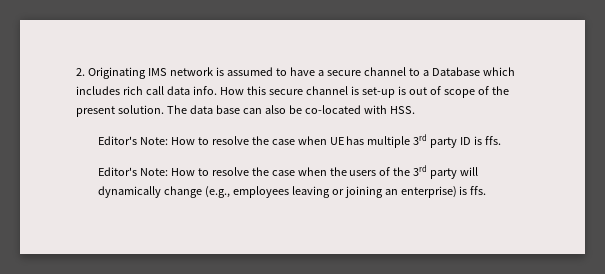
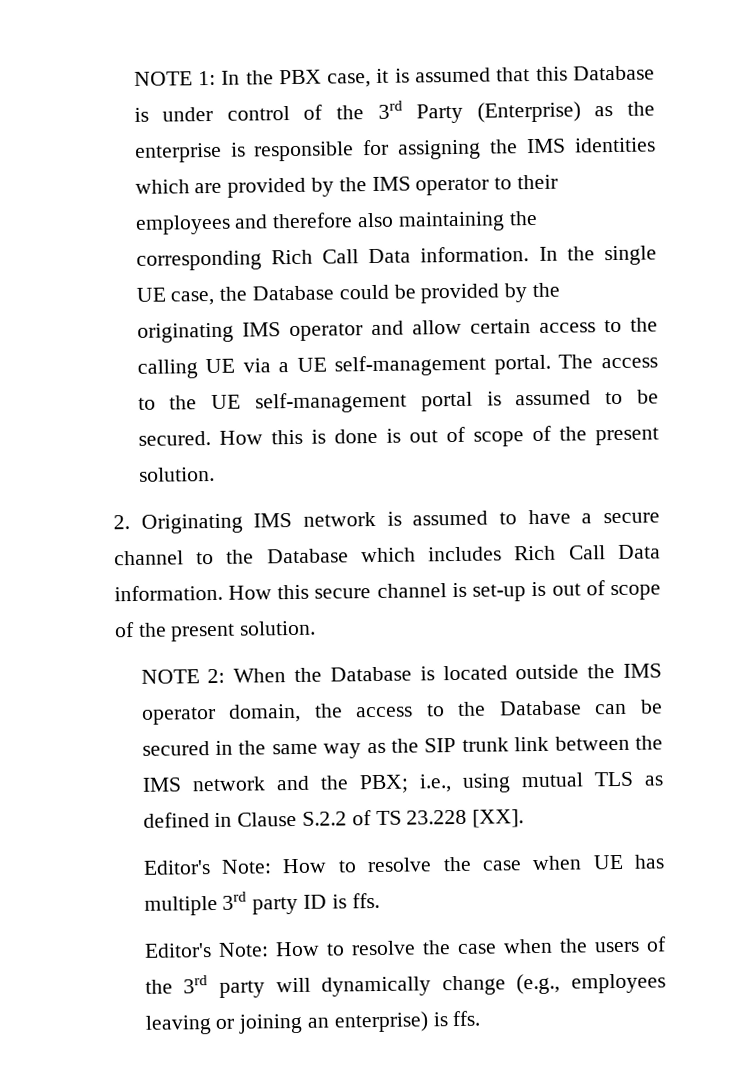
(76, 72) none -> [133,65,655,88] [133,100,655,124] [134,137,656,163] [134,174,559,198] [134,210,538,235] [135,245,657,271] [135,282,561,306] [136,317,659,343] [136,354,658,379] [137,389,660,414] [137,425,659,447] [138,466,215,482] NOTE 1: In the PBX case, it is assumed that this Database is under control of the 3rd Party (Enterprise) as the enterprise is responsible for assigning the IMS identities which are provided by the IMS operator to their employees and therefore also maintaining the corresponding Rich Call Data information. In the single UE case, the Database could be provided by the originating IMS operator and allow certain access to the calling UE via a UE self-management portal. The access to the UE self-management portal is assumed to be secured. How this is done is out of scope of the present solution. //
[423,70,430,76] a -> [226,549,255,564] the
[123,86,218,95] rich call data info. -> [514,544,661,561] [113,584,223,602] Rich Call Data information.
[167,105,416,114] The data base can also be co-located with HSS. -> [140,663,662,684] [141,699,664,725] [141,735,663,759] [141,771,664,794] [142,809,525,828] // NOTE 2: When the Database is located outside the IMS operator domain, the access to the Database can be secured in the same way as the SIP trunk link between the IMS network and the PBX; i.e., using mutual TLS as defined in Clause S.2.2 of TS 23.228 [XX].

